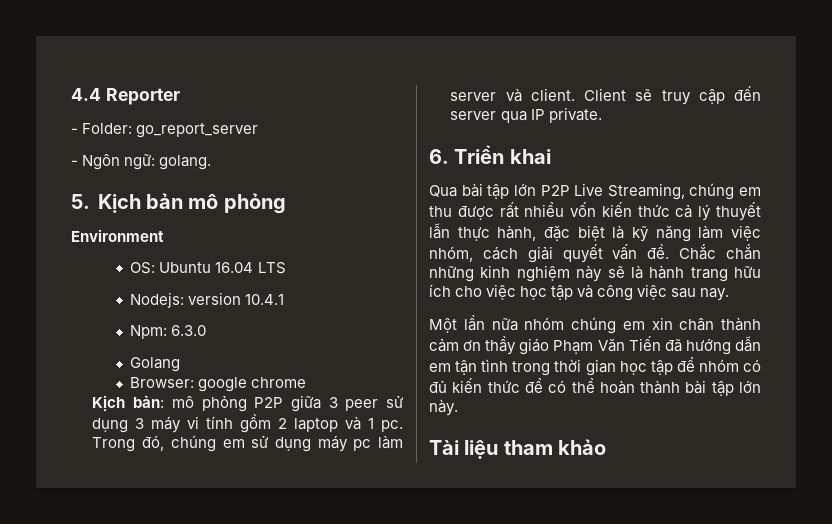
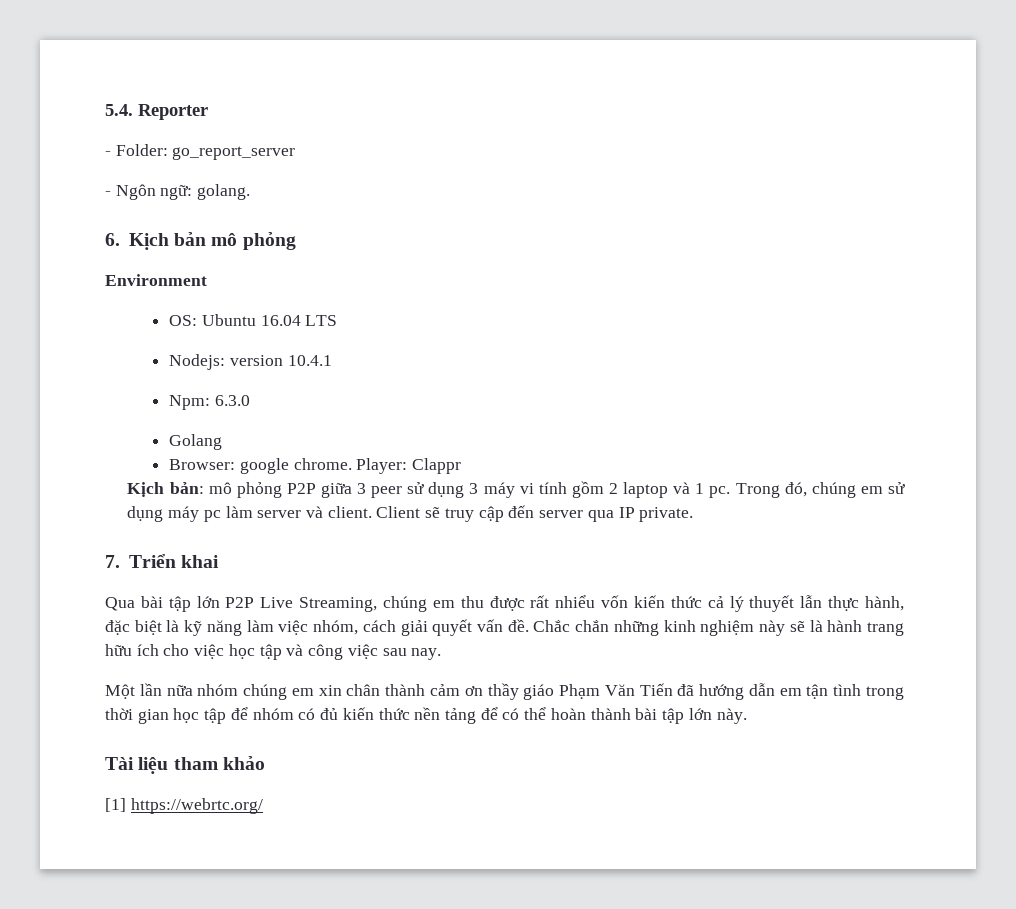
[71,88,101,101] 4.4 -> [105,104,133,116] 5.4.
[71,194,90,209] 5. -> [105,233,120,246] 6.
[251,377,307,388] chrome -> [293,458,461,474] chrome. Player: Clappr
[429,149,449,164] 6. -> [105,555,120,568] 7.
(520, 386) none -> [414,707,476,724] nền tảng
(607, 447) none -> [105,798,263,814] // [1] https://webrtc.org/

